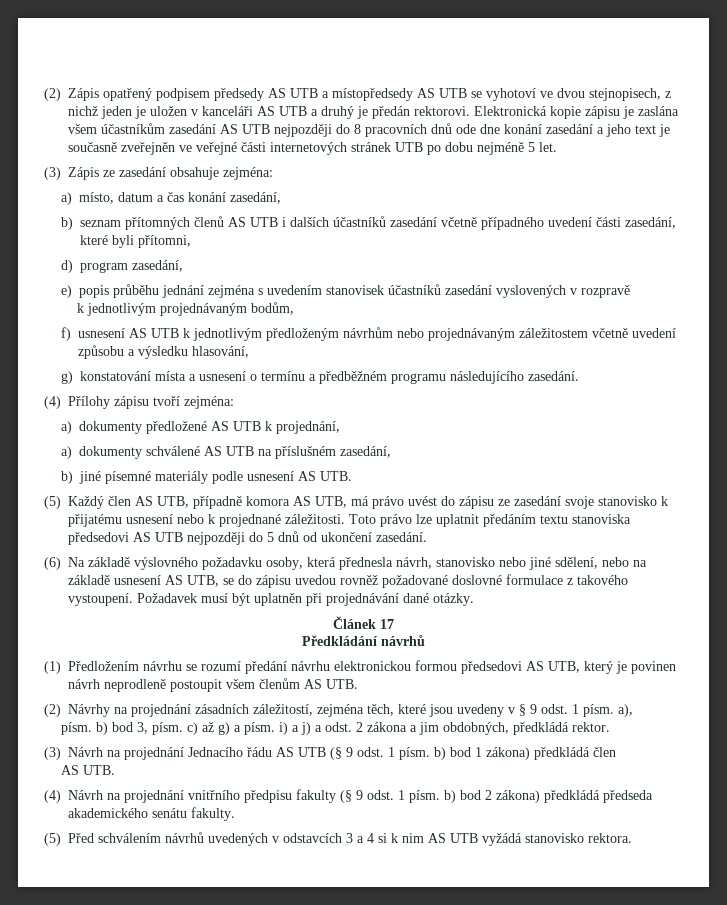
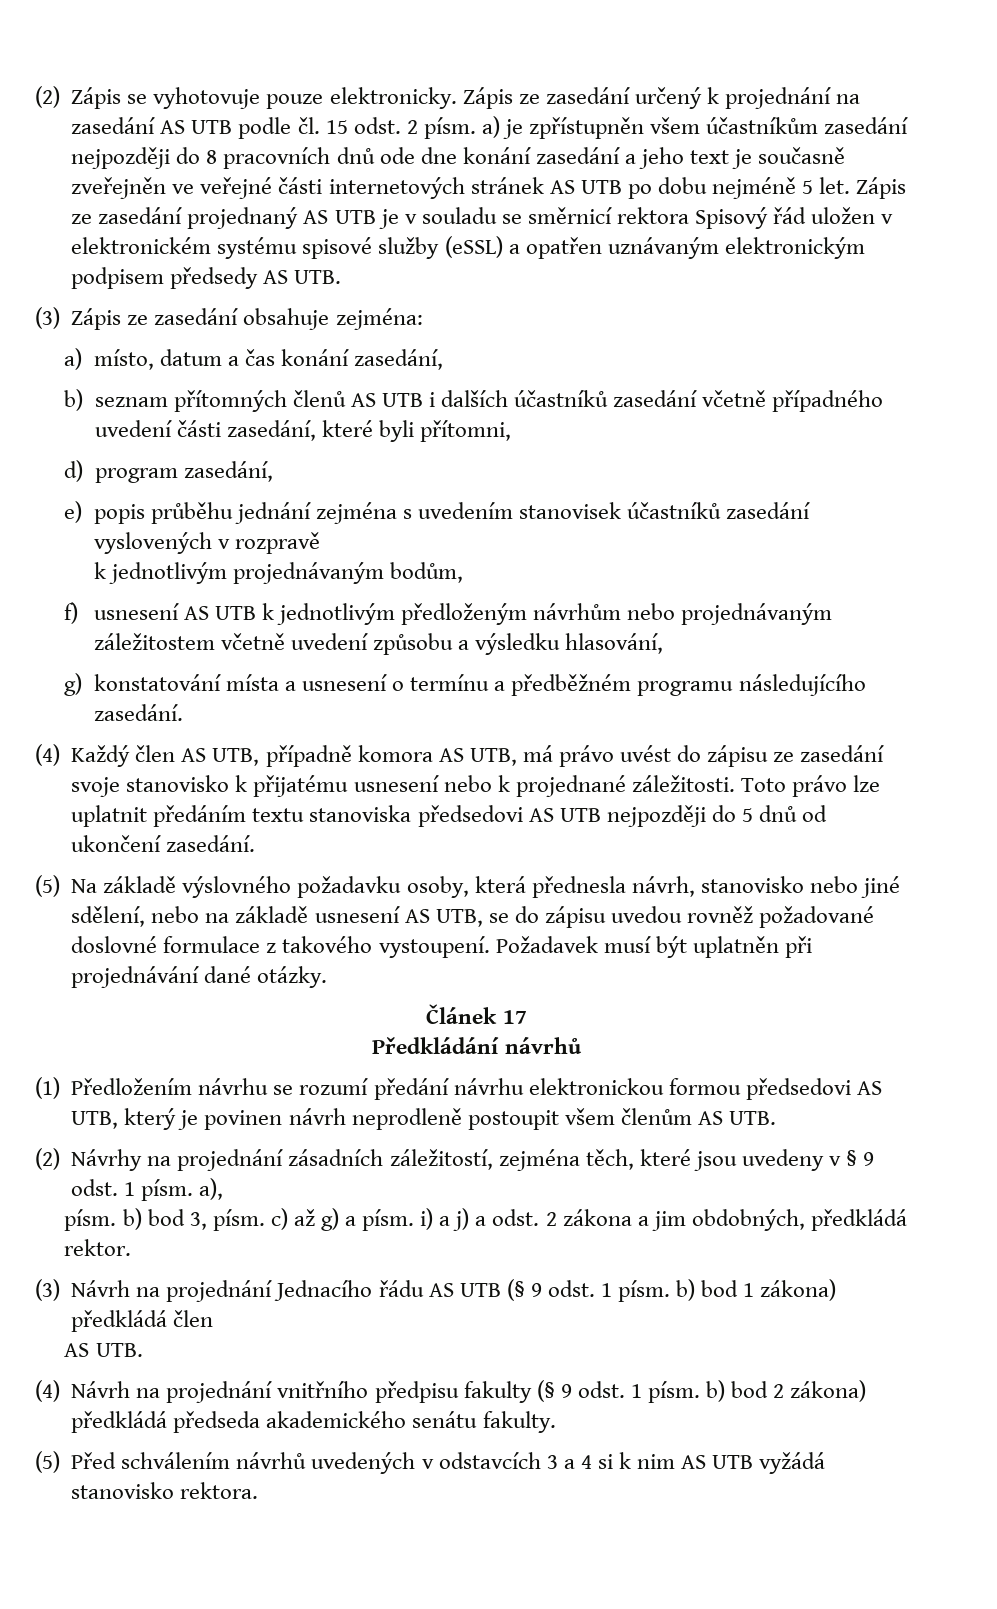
[103,88,671,101] [68,106,679,119] opatřený podpisem předsedy AS UTB a místopředsedy AS UTB se vyhotoví ve dvou stejnopisech, z nichž jeden je uložen v kanceláři AS UTB a druhý je předán rektorovi. Elektronická kopie zápisu je zaslána -> [127,87,861,109] [71,116,645,139] se vyhotovuje pouze elektronicky. Zápis ze zasedání určený k projednání na zasedání AS UTB podle čl. 15 odst. 2 písm. a) je zpřístupněn
[220,124,270,134] AS UTB -> (909, 125) none
(391, 147) none -> [549,180,575,194] AS
(557, 147) none -> [856,177,907,199] [71,207,894,229] [71,236,865,259] [71,267,342,289] Zápis ze zasedání projednaný AS UTB je v souladu se směrnicí rektora Spisový řád uložen v elektronickém systému spisové služby (eSSL) a opatřen uznávaným elektronickým podpisem předsedy AS UTB.
[68,396,234,409] [60,421,340,434] [60,446,391,459] [60,471,352,484] [44,496,61,509] Přílohy zápisu tvoří zejména: // a) dokumenty předložené AS UTB k projednání, // a) dokumenty schválené AS UTB na příslušném zasedání, // b) jiné písemné materiály podle usnesení AS UTB. // (5) -> (60, 755) none
[44,557,61,570] (6) -> [35,875,60,897] (5)

